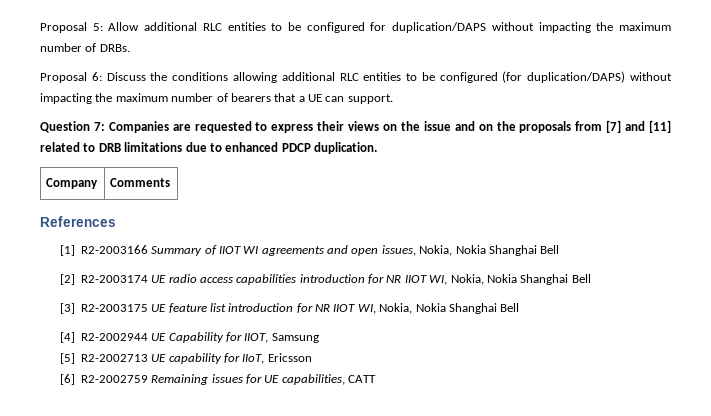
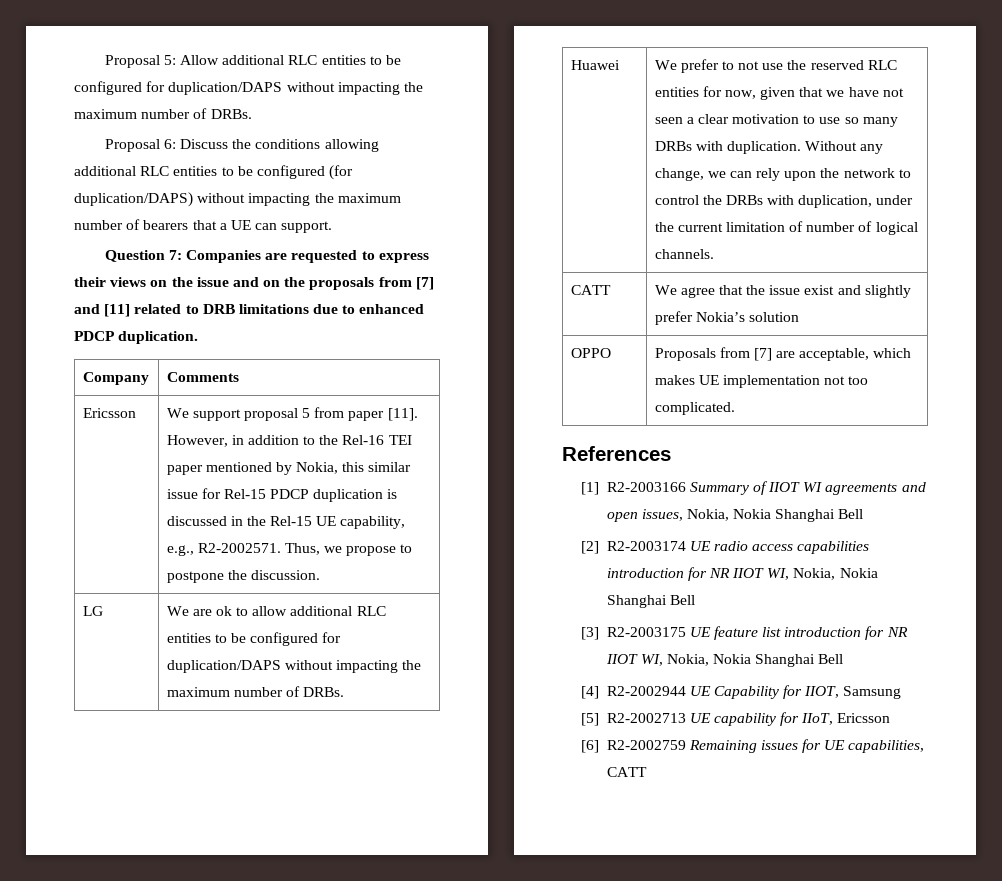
(171, 182) none -> [82,408,136,418] [166,407,418,421] [166,435,412,447] [166,462,412,475] [166,488,398,502] [166,516,406,529] [166,543,413,556] [166,570,320,583] [82,606,103,616] [166,606,386,616] [166,632,342,646] [166,660,422,673] [166,686,345,697] [570,60,620,70] [654,59,897,73] [654,86,904,100] [654,114,898,127] [654,141,884,154] [654,168,911,181] [654,195,914,208] [654,221,918,235] [654,249,714,259] [570,285,611,295] [654,285,911,298] [654,311,799,325] [570,348,611,358] [654,347,912,361] [654,375,869,388] [654,402,735,415] // Ericsson | We support proposal 5 from paper [11]. However, in addition to the Rel-16 TEI paper mentioned by Nokia, this similar issue for Rel-15 PDCP duplication is discussed in the Rel-15 UE capability, e.g., R2-2002571. Thus, we propose to postpone the discussion. // LG | We are ok to allow additional RLC entities to be configured for duplication/DAPS without impacting the maximum number of DRBs. // Huawei | We prefer to not use the reserved RLC entities for now, given that we have not seen a clear motivation to use so many DRBs with duplication. Without any change, we can rely upon the network to control the DRBs with duplication, under the current limitation of number of logical channels. // CATT | We agree that the issue exist and slightly prefer Nokia’s solution // OPPO | Proposals from [7] are acceptable, which makes UE implementation not too complicated.

